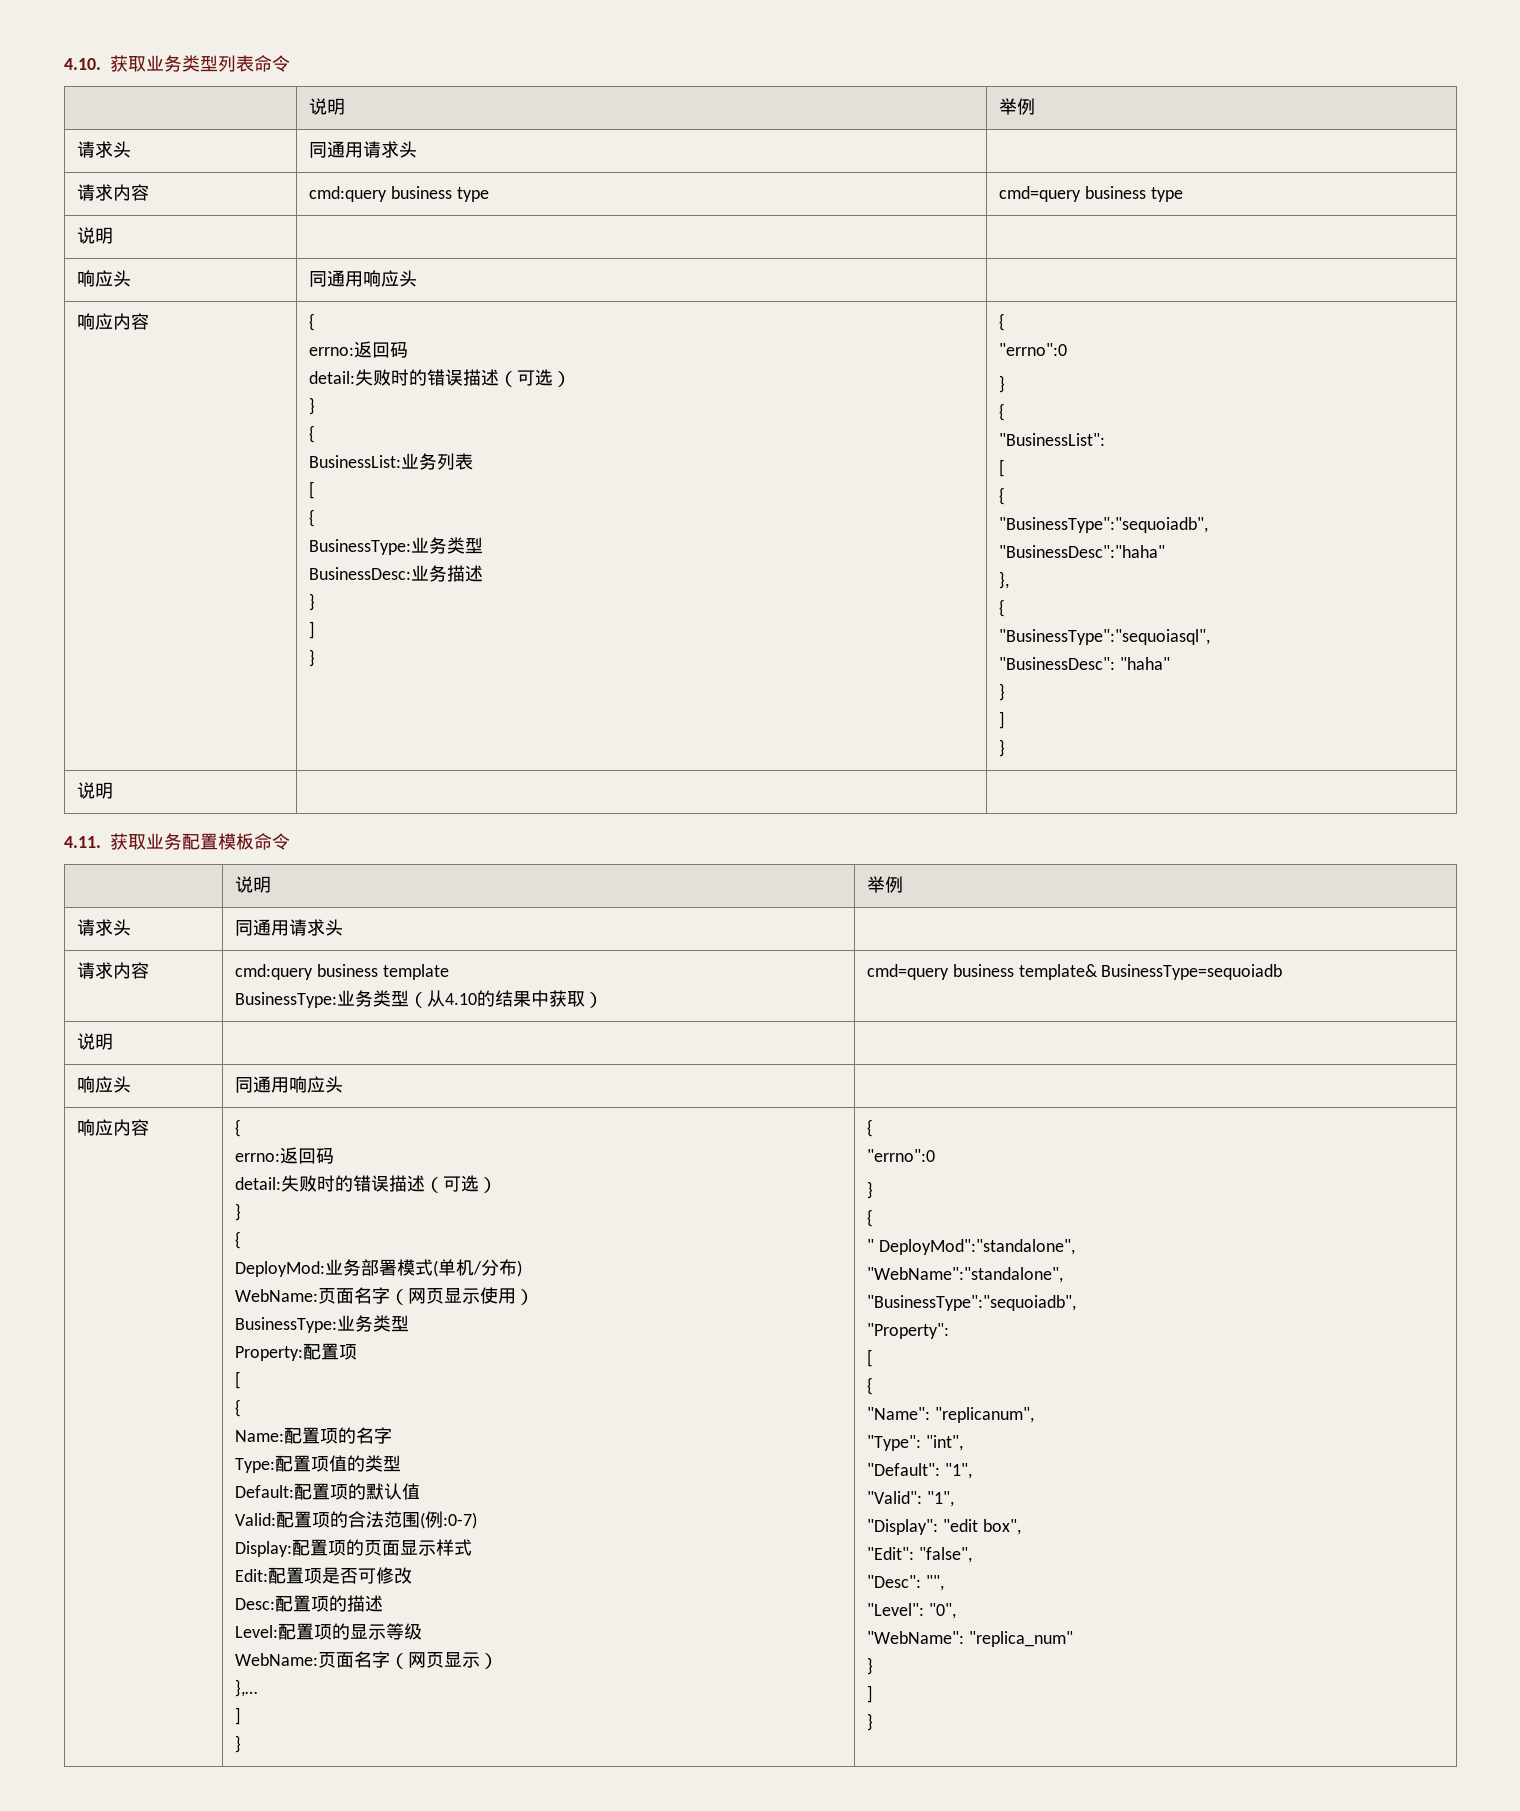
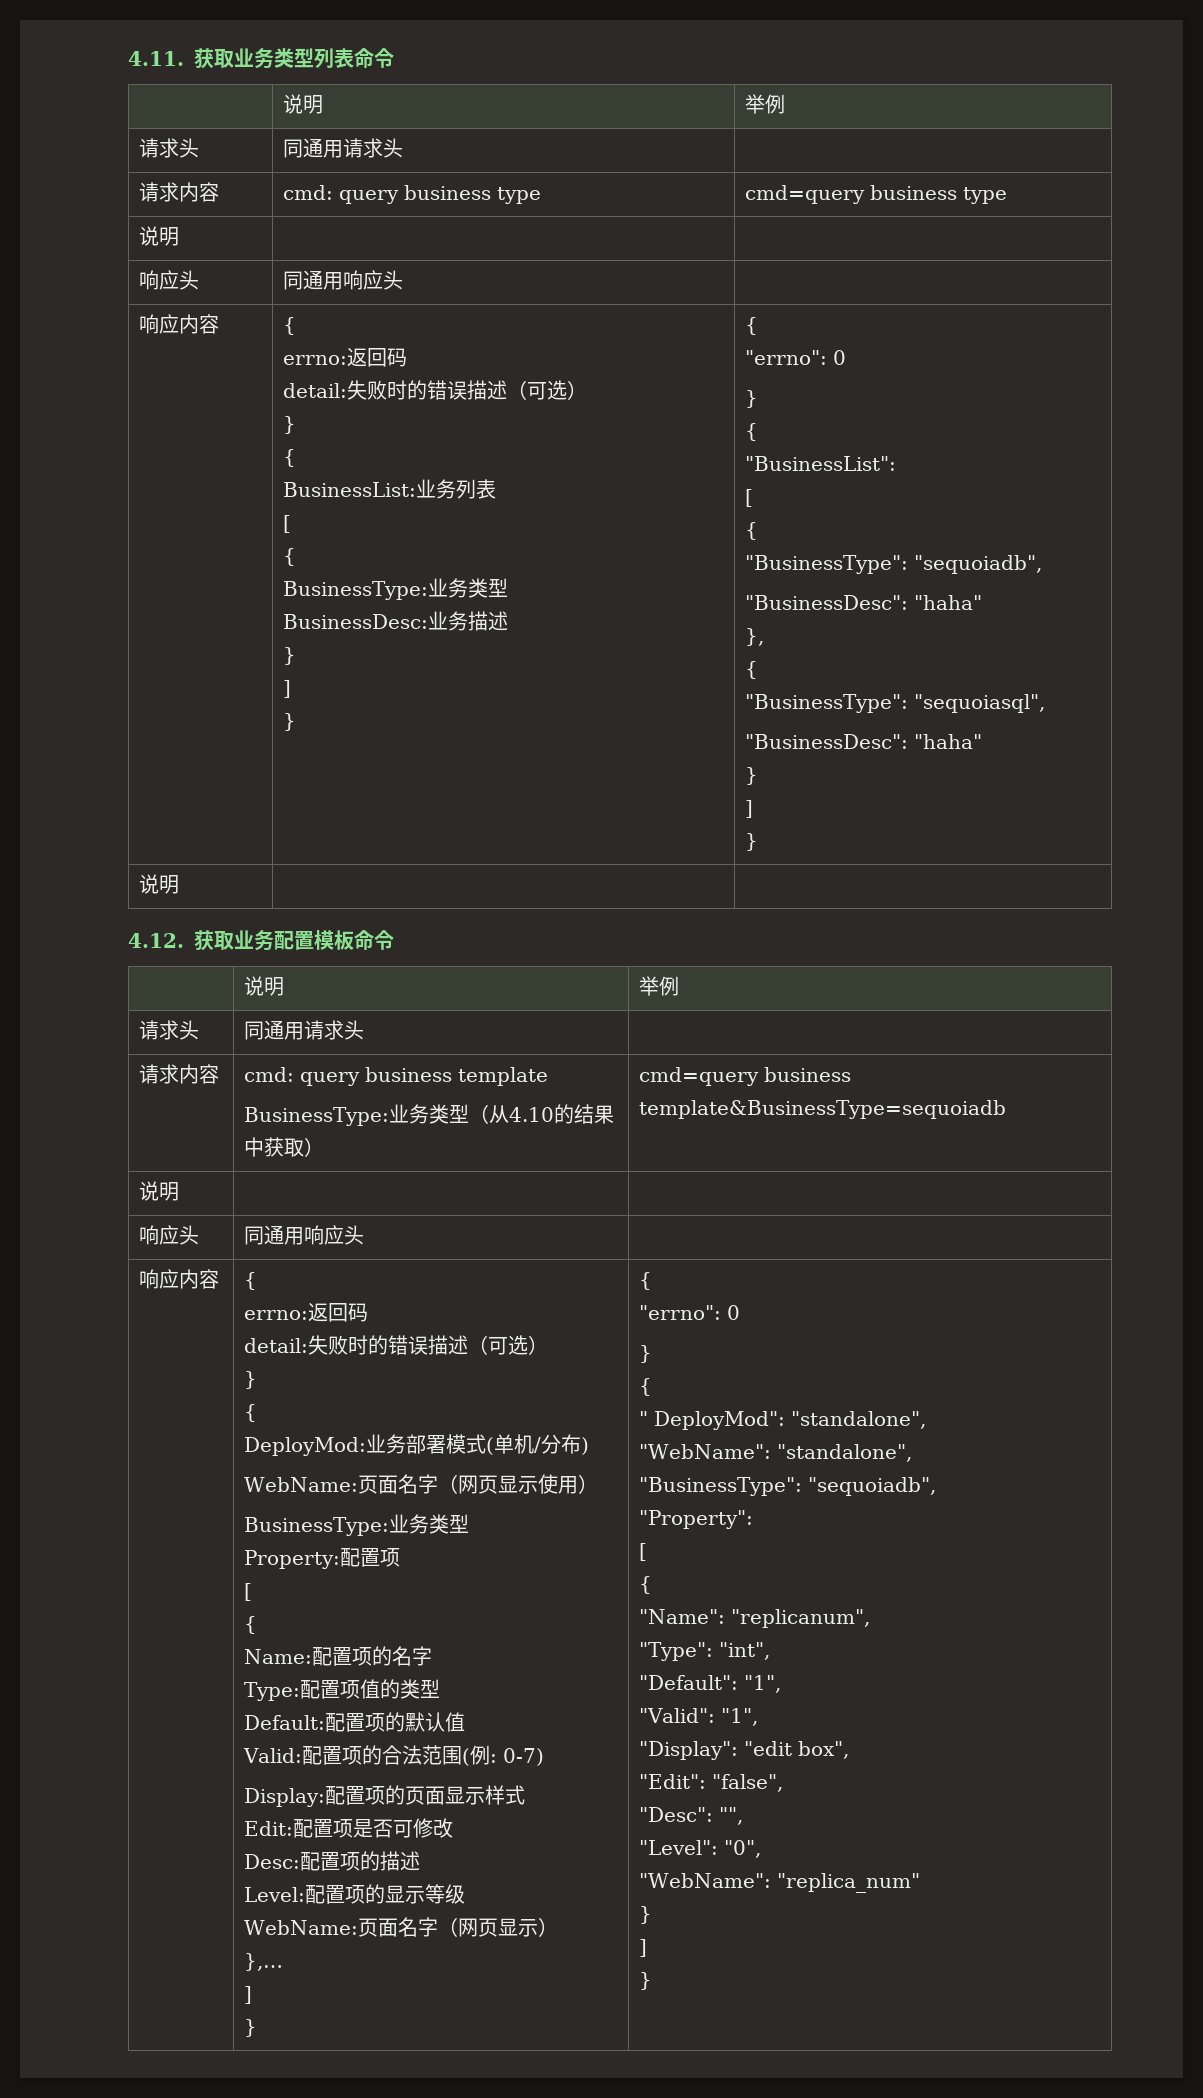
[64,58,101,70] 4.10. -> [128,51,184,66] 4.11.
[309,186,388,202] cmd:query -> [283,185,400,204] cmd: query
[999,343,1068,356] "errno":0 -> [745,350,847,365] "errno": 0
[999,517,1209,533] [999,545,1166,558] "BusinessType":"sequoiadb", // "BusinessDesc":"haha" -> [745,555,1043,574] [745,595,983,610] "BusinessType": "sequoiadb", // "BusinessDesc": "haha"
[999,629,1211,645] "BusinessType":"sequoiasql", -> [745,694,1046,713] "BusinessType": "sequoiasql",
[64,836,101,848] 4.11. -> [128,933,184,948] 4.12.
[235,964,314,980] cmd:query -> [244,1067,361,1086] cmd: query
[1018,964,1283,980] template& BusinessType=sequoiadb -> [639,1100,1007,1119] template&BusinessType=sequoiadb
[443,1512,478,1529] :0-7) -> [490,1748,545,1766] : 0-7)
[867,1149,936,1162] "errno":0 -> [639,1305,741,1320] "errno": 0
[879,1239,1076,1255] [867,1267,1064,1283] [867,1295,1077,1311] DeployMod":"standalone", // "WebName":"standalone", // "BusinessType":"sequoiadb", -> [654,1411,927,1430] [639,1444,913,1462] [639,1477,937,1496] DeployMod": "standalone", // "WebName": "standalone", // "BusinessType": "sequoiadb",

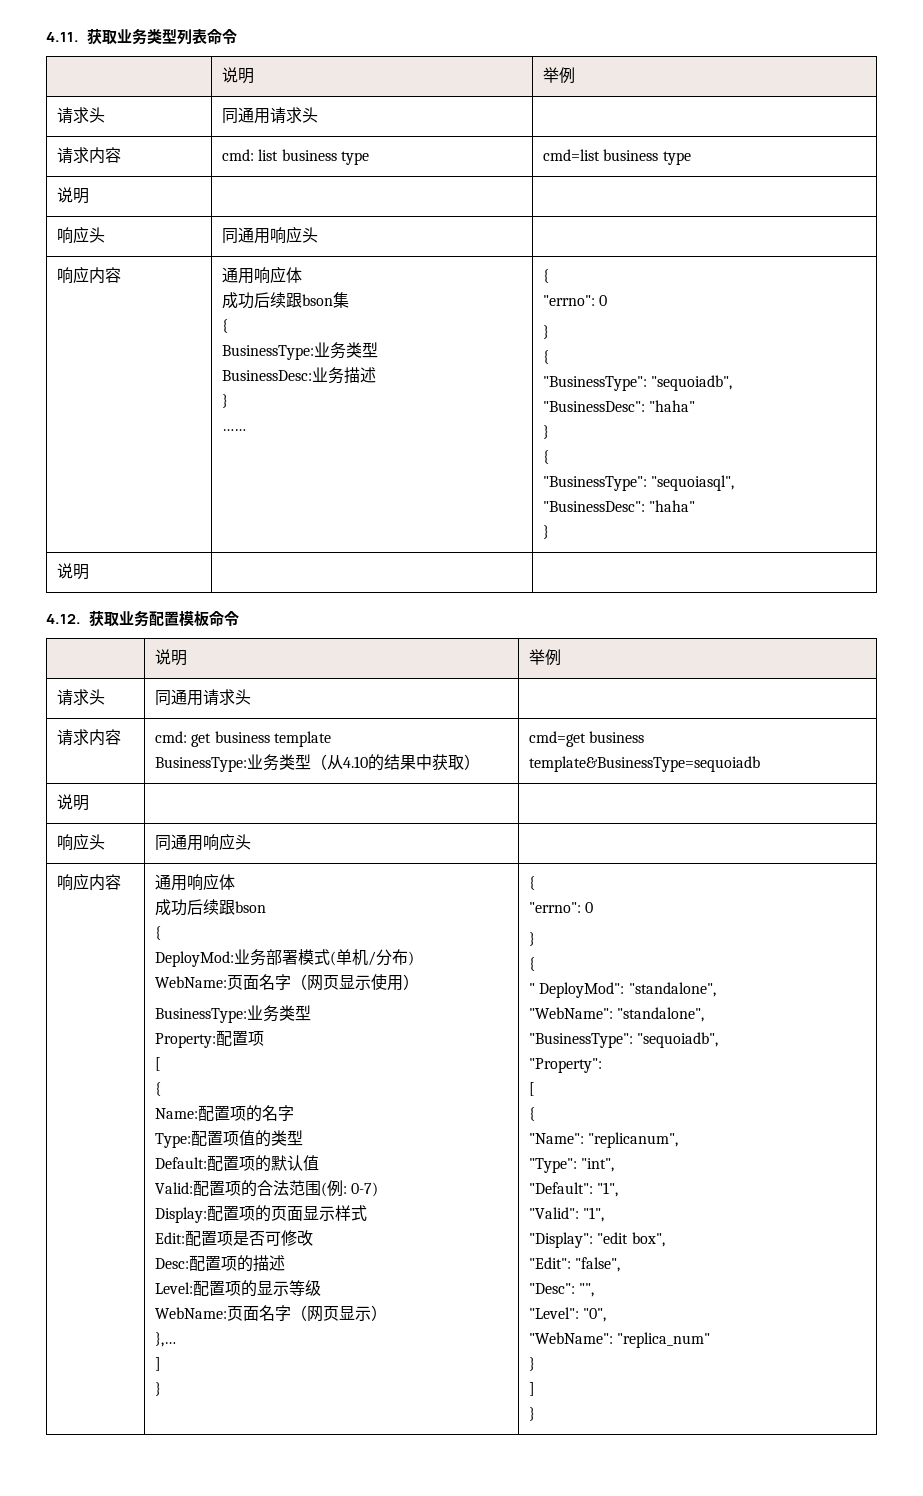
[339,190,400,204] query -> [258,149,279,161] list
[745,185,866,204] cmd=query -> [543,149,601,161] cmd=list
[283,317,297,335] [283,348,408,367] [283,380,588,400] [283,416,297,434] [283,449,297,467] [283,479,497,499] [283,515,292,533] { // errno:返回码 // detail:失败时的错误描述（可选） // } // { // BusinessList:业务列表 // [ -> [222,266,303,284] [222,292,350,309] 通用响应体 // 成功后续跟bson集
[283,680,292,698] [283,713,297,731] [745,317,759,335] [745,350,847,365] [745,390,759,408] [745,423,759,441] [745,456,897,471] [745,489,754,507] [745,522,759,540] ] // } | { // "errno": 0 // } // { // "BusinessList": // [ // { -> [222,429,247,431] [543,269,550,283] [543,295,608,306] [543,325,550,339] [543,350,550,364] …… | { // "errno": 0 // } // {
[745,628,765,646] }, -> [543,425,550,439] }
[745,800,754,818] [745,833,759,851] // ] // } -> (550, 532) none
[300,1072,361,1086] query -> [191,733,212,747] get
[639,1067,760,1086] cmd=query -> [529,731,587,747] cmd=get
[244,1272,258,1290] [244,1303,369,1322] [244,1335,549,1355] [244,1371,258,1389] { // errno:返回码 // detail:失败时的错误描述（可选） // } -> [155,873,236,891] [155,899,267,916] 通用响应体 // 成功后续跟bson

